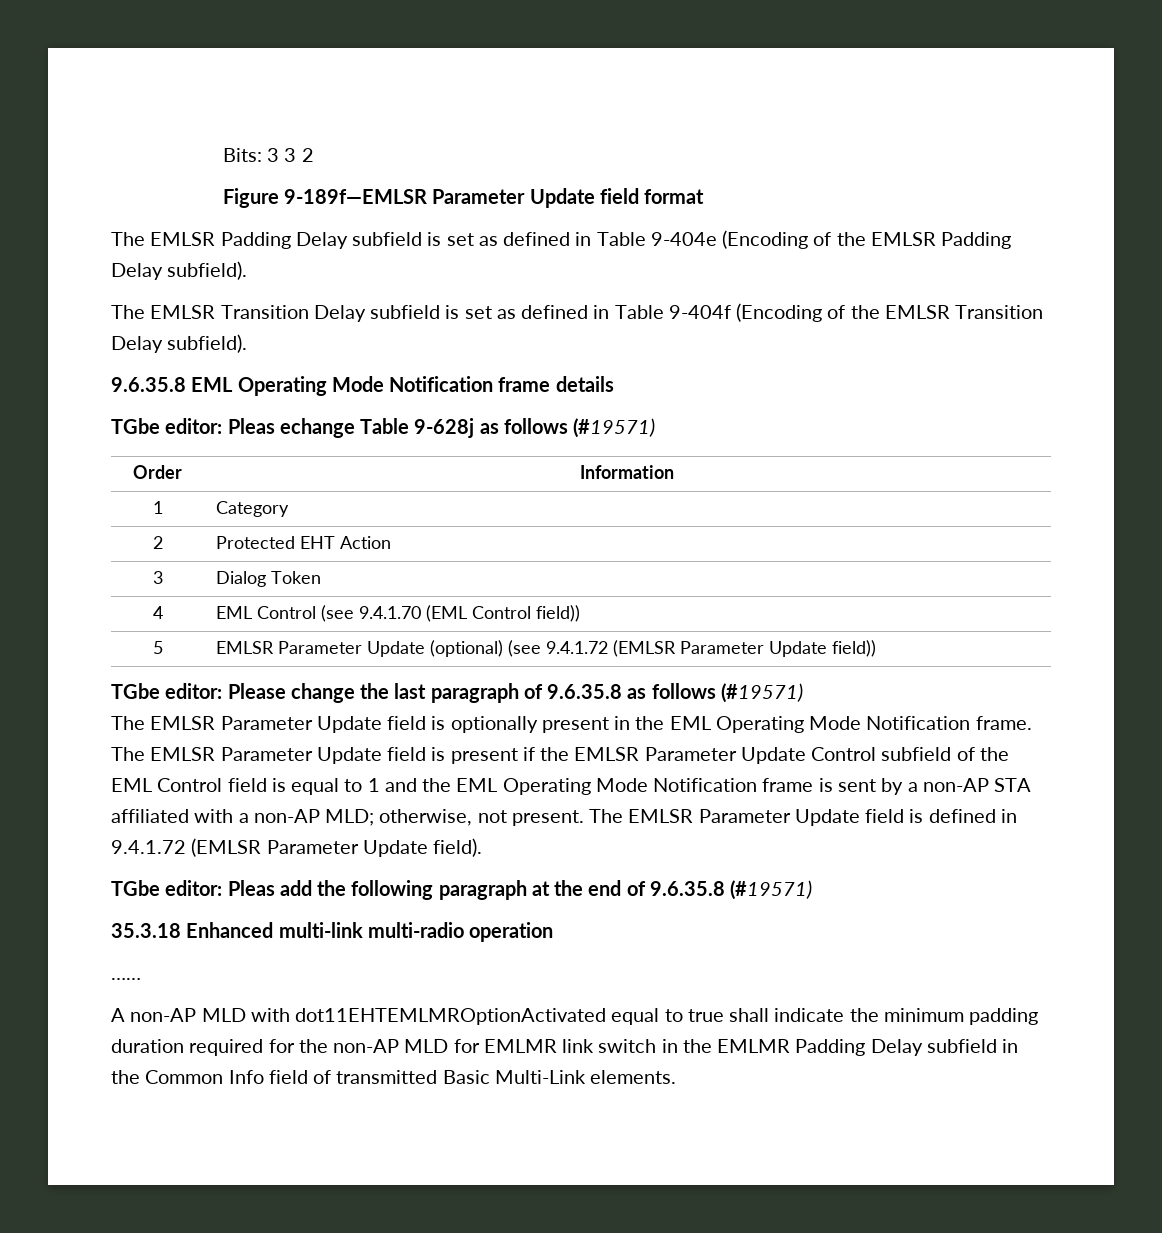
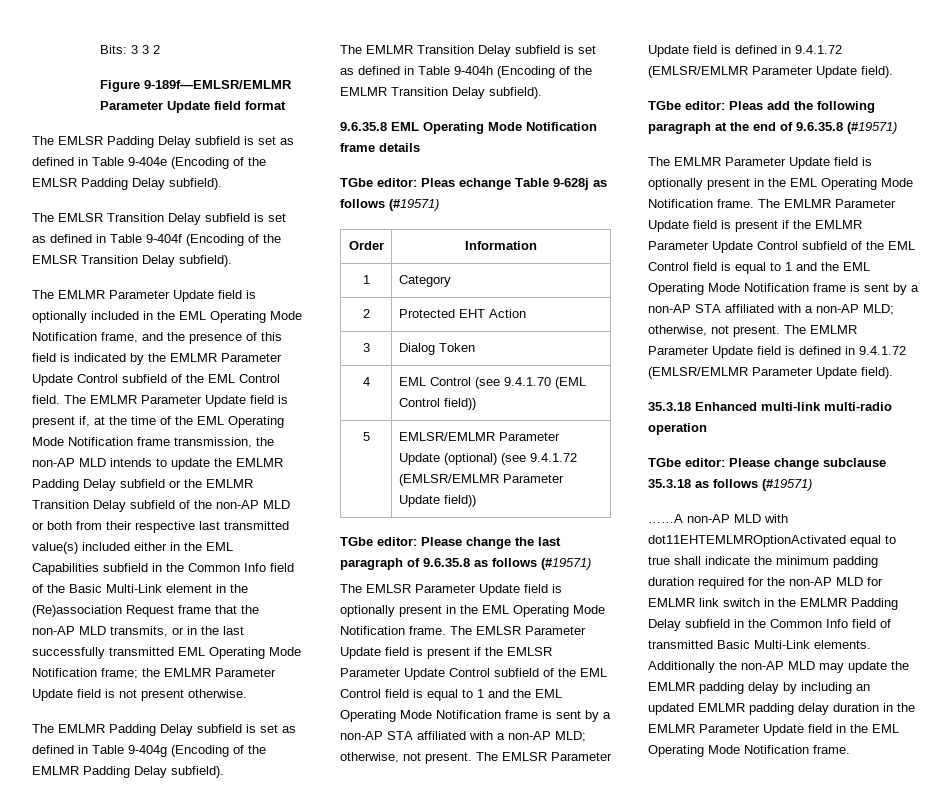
[284,189,428,204] 9-189f—EMLSR -> [144,80,293,89] 9-189f—EMLSR/EMLMR
(248, 343) none -> [32,290,256,302] [32,311,302,323] [32,332,282,344] [32,353,282,365] [32,374,280,386] [32,395,288,407] [32,416,284,428] [32,437,274,448] [32,458,283,470] [32,479,253,491] [32,500,290,512] [32,521,289,533] [32,542,233,554] [32,563,294,575] [32,584,248,593] [32,605,259,617] [32,626,244,637] [32,647,301,659] [32,668,276,679] [32,689,247,701] [32,724,296,736] [32,745,266,757] [32,766,224,778] [340,45,596,57] [340,66,592,78] [340,87,542,99] // The EMLMR Parameter Update field is optionally included in the EML Operating Mode Notification frame, and the presence of this field is indicated by the EMLMR Parameter Update Control subfield of the EML Control field. The EMLMR Parameter Update field is present if, at the time of the EML Operating Mode Notification frame transmission, the non-AP MLD intends to update the EMLMR Padding Delay subfield or the EMLMR Transition Delay subfield of the non-AP MLD or both from their respective last transmitted value(s) included either in the EML Capabilities subfield in the Common Info field of the Basic Multi-Link element in the (Re)association Request frame that the non-AP MLD transmits, or in the last successfully transmitted EML Operating Mode Notification frame; the EMLMR Parameter Update field is not present otherwise. // The EMLMR Padding Delay subfield is set as defined in Table 9-404g (Encoding of the EMLMR Padding Delay subfield). // The EMLMR Transition Delay subfield is set as defined in Table 9-404h (Encoding of the EMLMR Transition Delay subfield).
[216,641,275,654] EMLSR -> [398,432,495,441] EMLSR/EMLMR
[613,640,677,657] (EMLSR -> [398,474,499,486] (EMLSR/EMLMR
[191,838,262,857] (EMLSR -> [648,66,748,78] (EMLSR/EMLMR
(813, 890) none -> [648,157,872,169] [648,178,913,190] [648,199,896,208] [648,220,862,232] [648,241,915,253] [648,262,870,274] [648,283,919,295] [648,304,894,315] [648,325,857,337] [648,346,906,358] [648,367,893,379] // The EMLMR Parameter Update field is optionally present in the EML Operating Mode Notification frame. The EMLMR Parameter Update field is present if the EMLMR Parameter Update Control subfield of the EML Control field is equal to 1 and the EML Operating Mode Notification frame is sent by a non-AP STA affiliated with a non-AP MLD; otherwise, not present. The EMLMR Parameter Update field is defined in 9.4.1.72 (EMLSR/EMLMR Parameter Update field).
[111,978,141,980] [111,1008,125,1022] …… // A -> [648,458,886,470] [648,479,812,491] [648,514,683,523] TGbe editor: Please change subclause 35.3.18 as follows (#19571) // ……A
(677, 1077) none -> [648,661,909,673] [648,682,870,694] [648,703,915,715] [648,724,899,736] [648,745,850,757] Additionally the non-AP MLD may update the EMLMR padding delay by including an updated EMLMR padding delay duration in the EMLMR Parameter Update field in the EML Operating Mode Notification frame.

